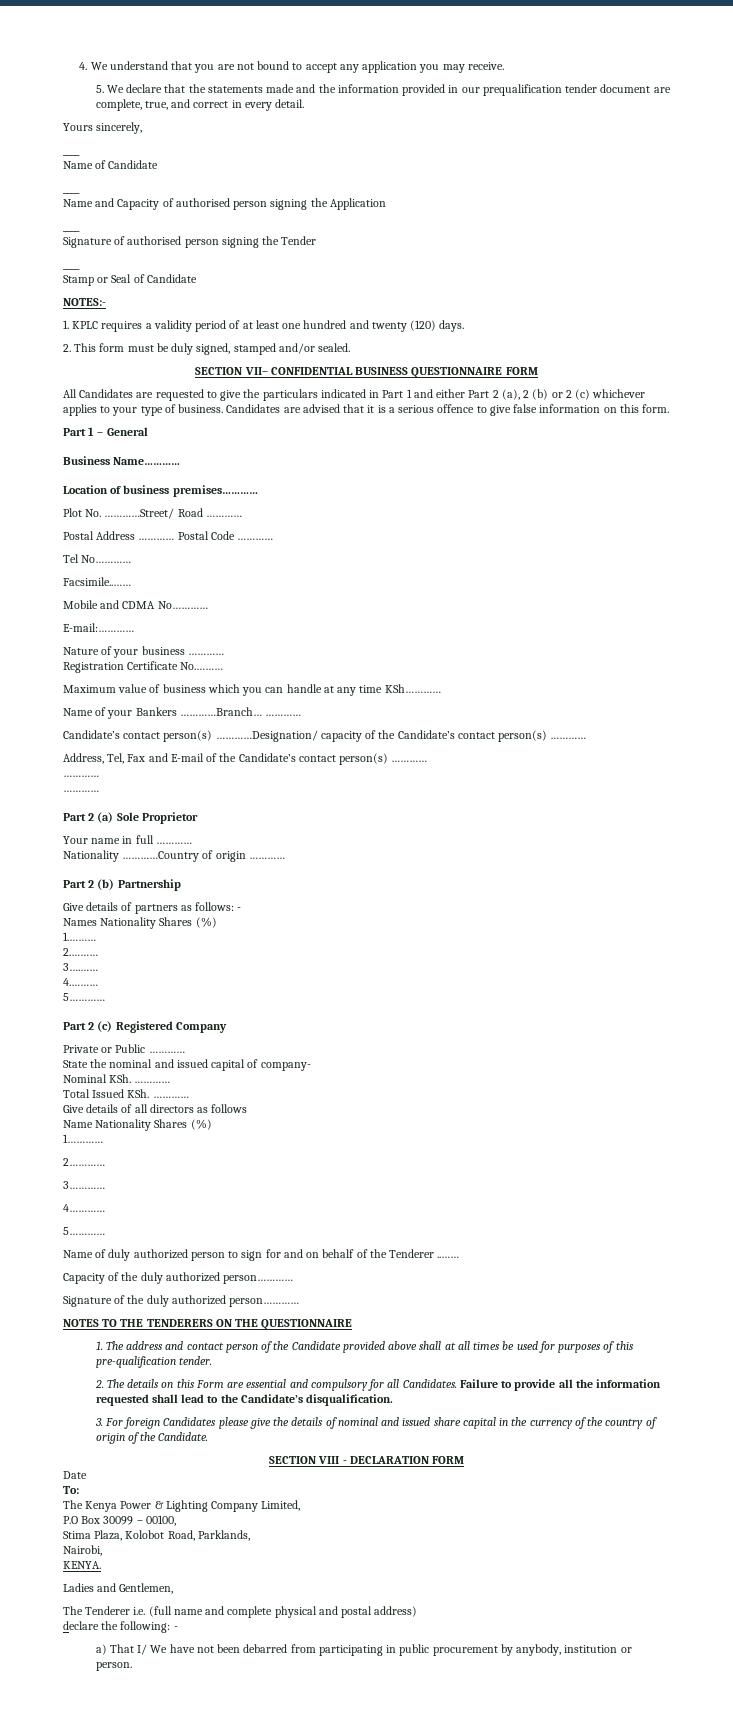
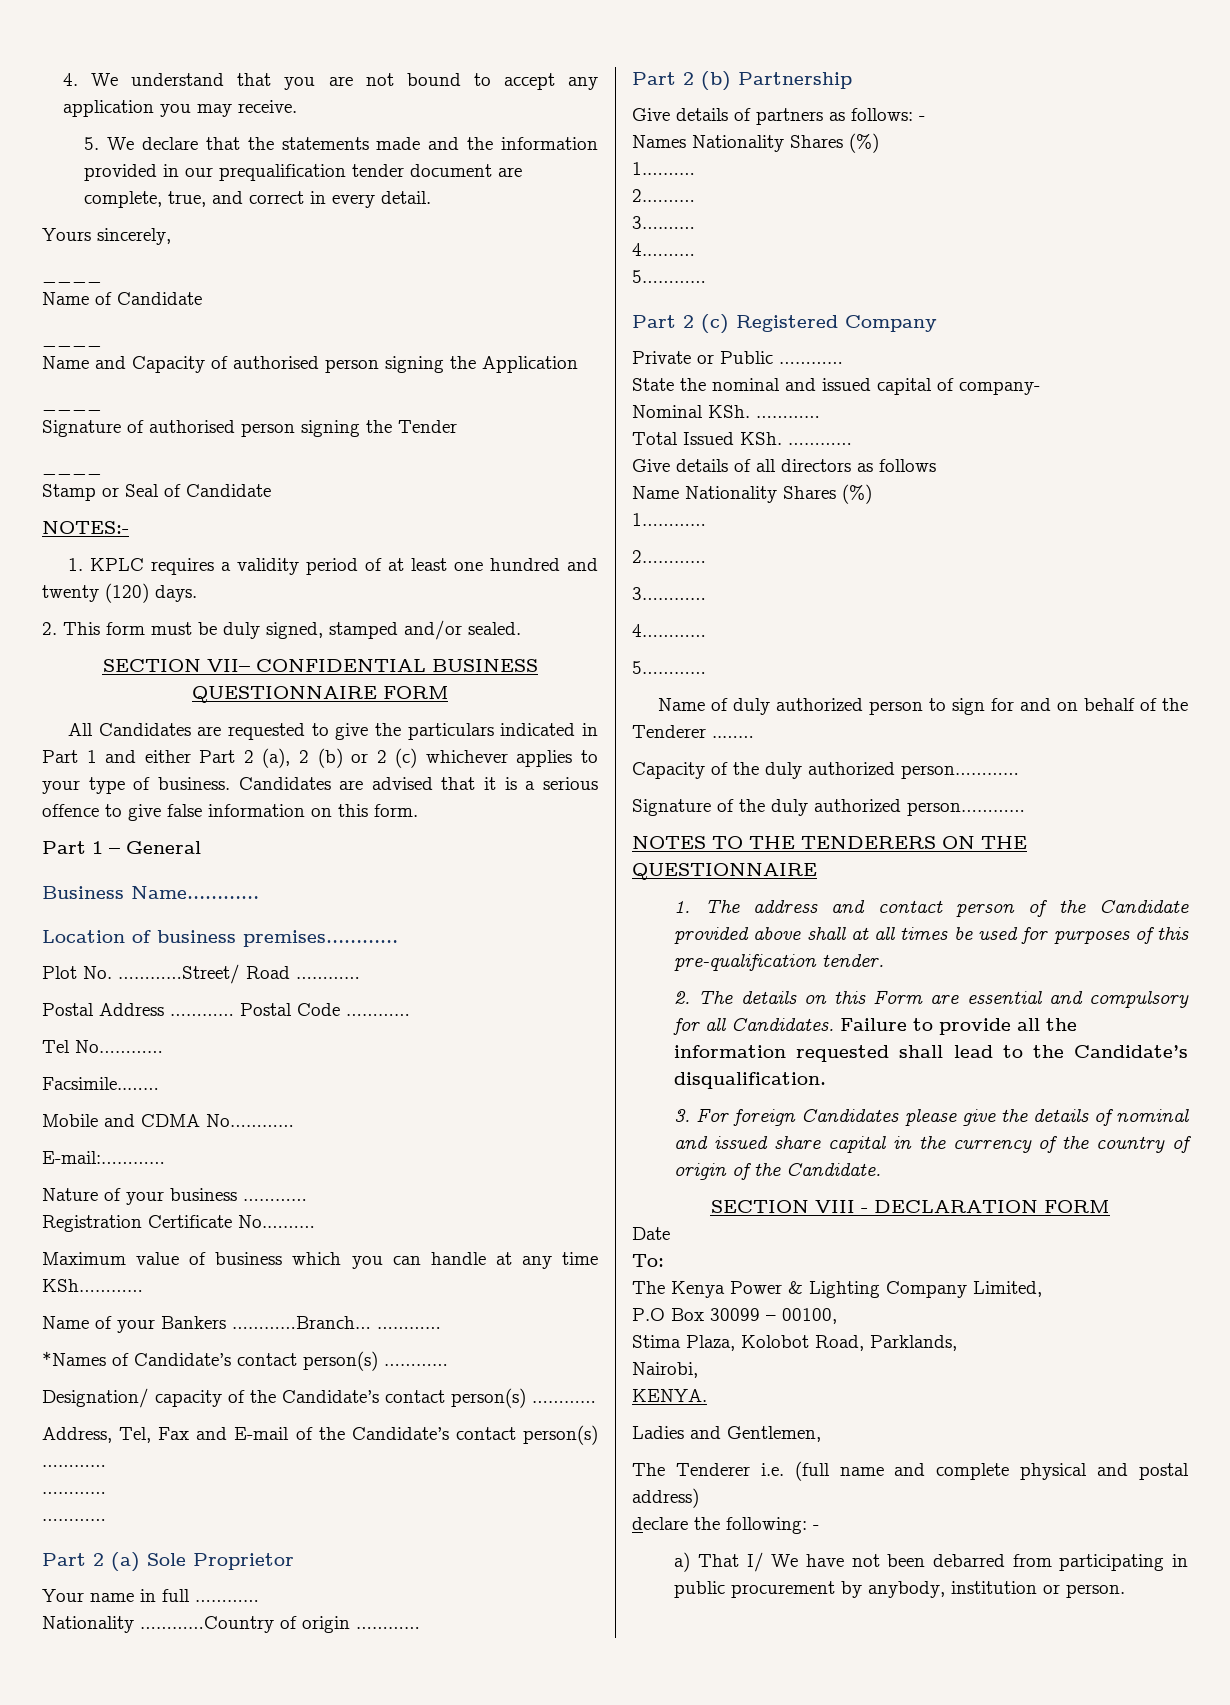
[63,730,318,742] Candidate’s contact person(s) …………Designation/ -> [42,1351,448,1371] [42,1388,149,1408] *Names of Candidate’s contact person(s) ………… // Designation/

